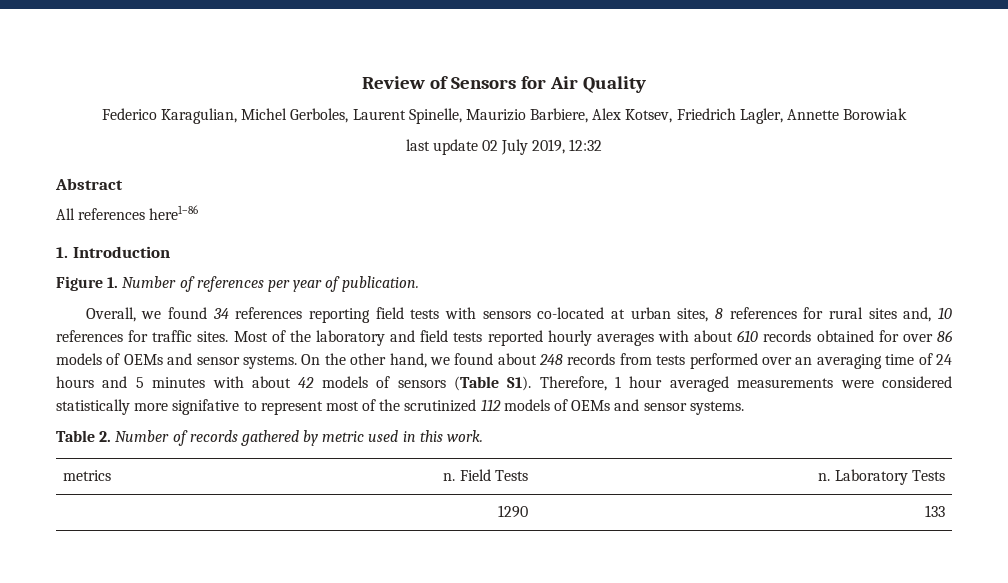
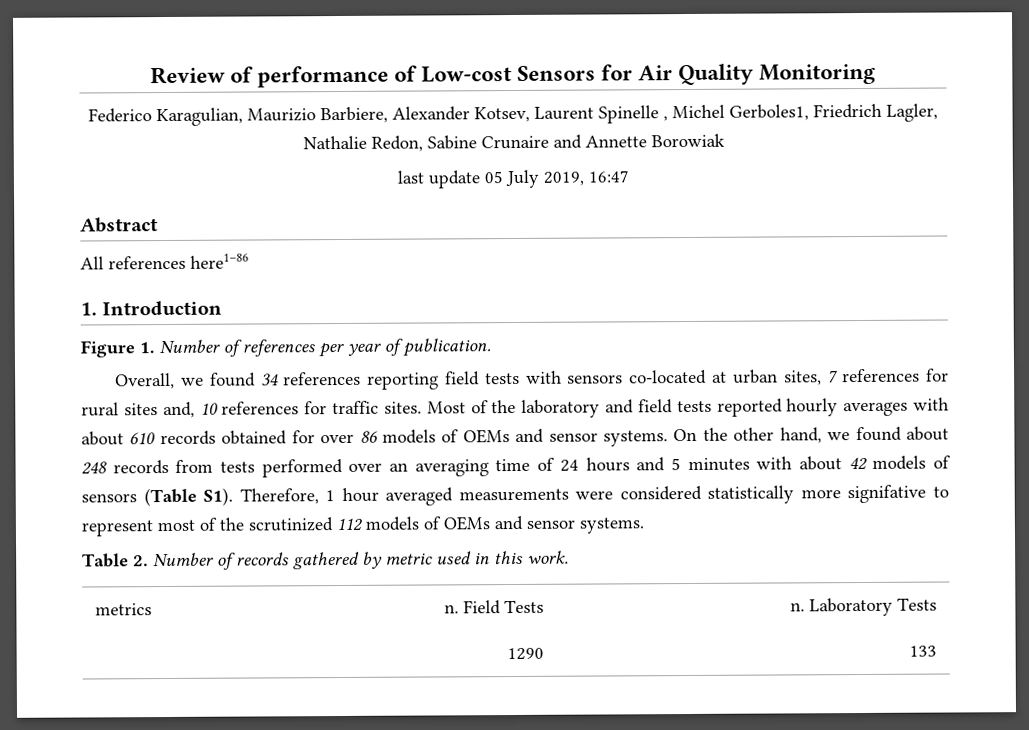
(448, 82) none -> [256,65,512,88] performance of Low-cost
(647, 84) none -> [759,63,877,85] Monitoring
[241,108,783,124] Michel Gerboles, Laurent Spinelle, Maurizio Barbiere, Alex Kotsev, Friedrich Lagler, -> [247,103,938,124] [302,134,582,152] Maurizio Barbiere, Alexander Kotsev, Laurent Spinelle , Michel Gerboles1, Friedrich Lagler, Nathalie Redon, Sabine Crunaire and
[481,140,498,151] 02 -> [484,171,503,184] 05
[569,139,603,151] 12:32 -> [588,170,629,183] 16:47
[714,308,723,319] 8 -> [827,370,840,384] 7

